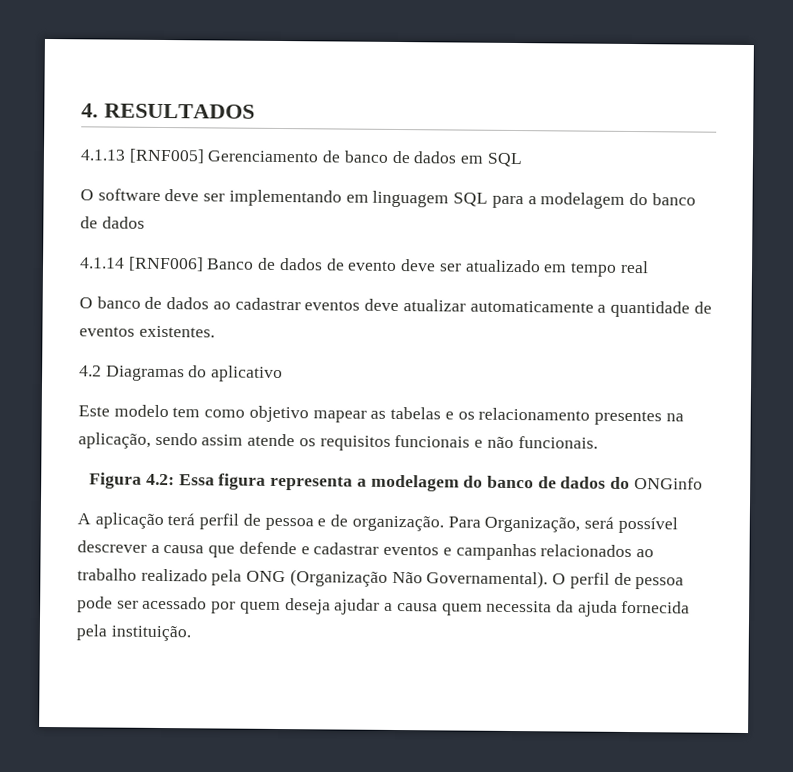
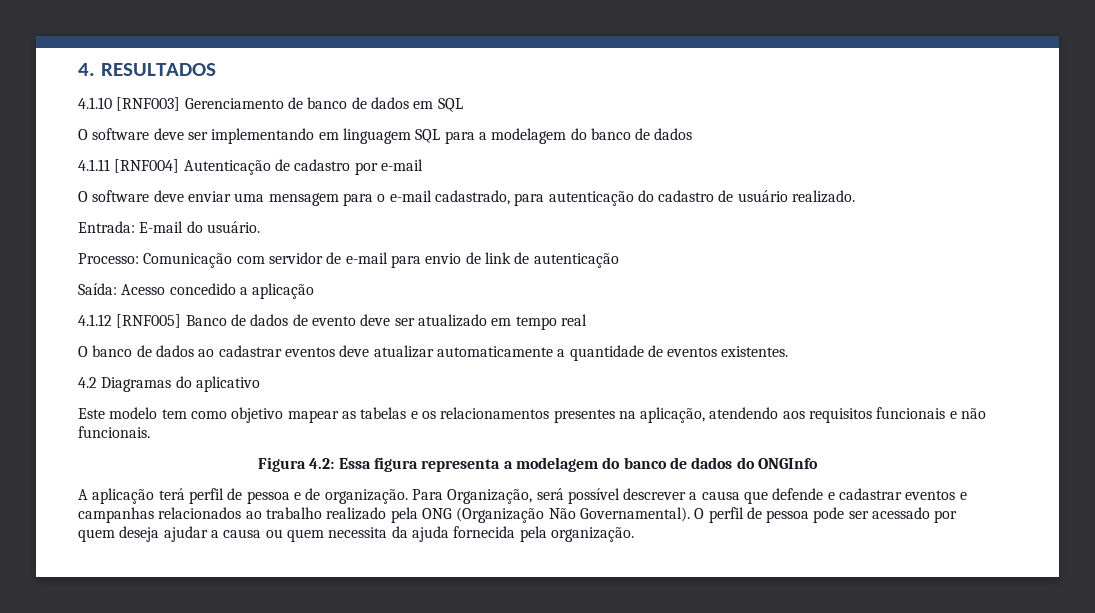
[80,148,205,164] 4.1.13 [RNF005] -> [78,97,181,111] 4.1.10 [RNF003]
[79,256,204,272] 4.1.14 [RNF006] -> [78,159,423,175] [78,190,856,206] [78,221,260,233] [78,252,619,268] [78,283,315,299] [78,314,182,328] 4.1.11 [RNF004] Autenticação de cadastro por e-mail // O software deve enviar uma mensagem para o e-mail cadastrado, para autenticação do cadastro de usuário realizado. // Entrada: E-mail do usuário. // Processo: Comunicação com servidor de e-mail para envio de link de autenticação // Saída: Acesso concedido a aplicação // 4.1.12 [RNF005]
[478,407,591,421] relacionamento -> [440,407,550,419] relacionamentos
[154,432,316,447] sendo assim atende os -> [709,407,805,419] atendendo aos
[633,477,703,490] ONGinfo -> [757,458,818,469] ONGInfo
(438, 607) none -> [265,529,283,538] ou
[110,625,191,642] instituição. -> [550,527,634,542] organização.

